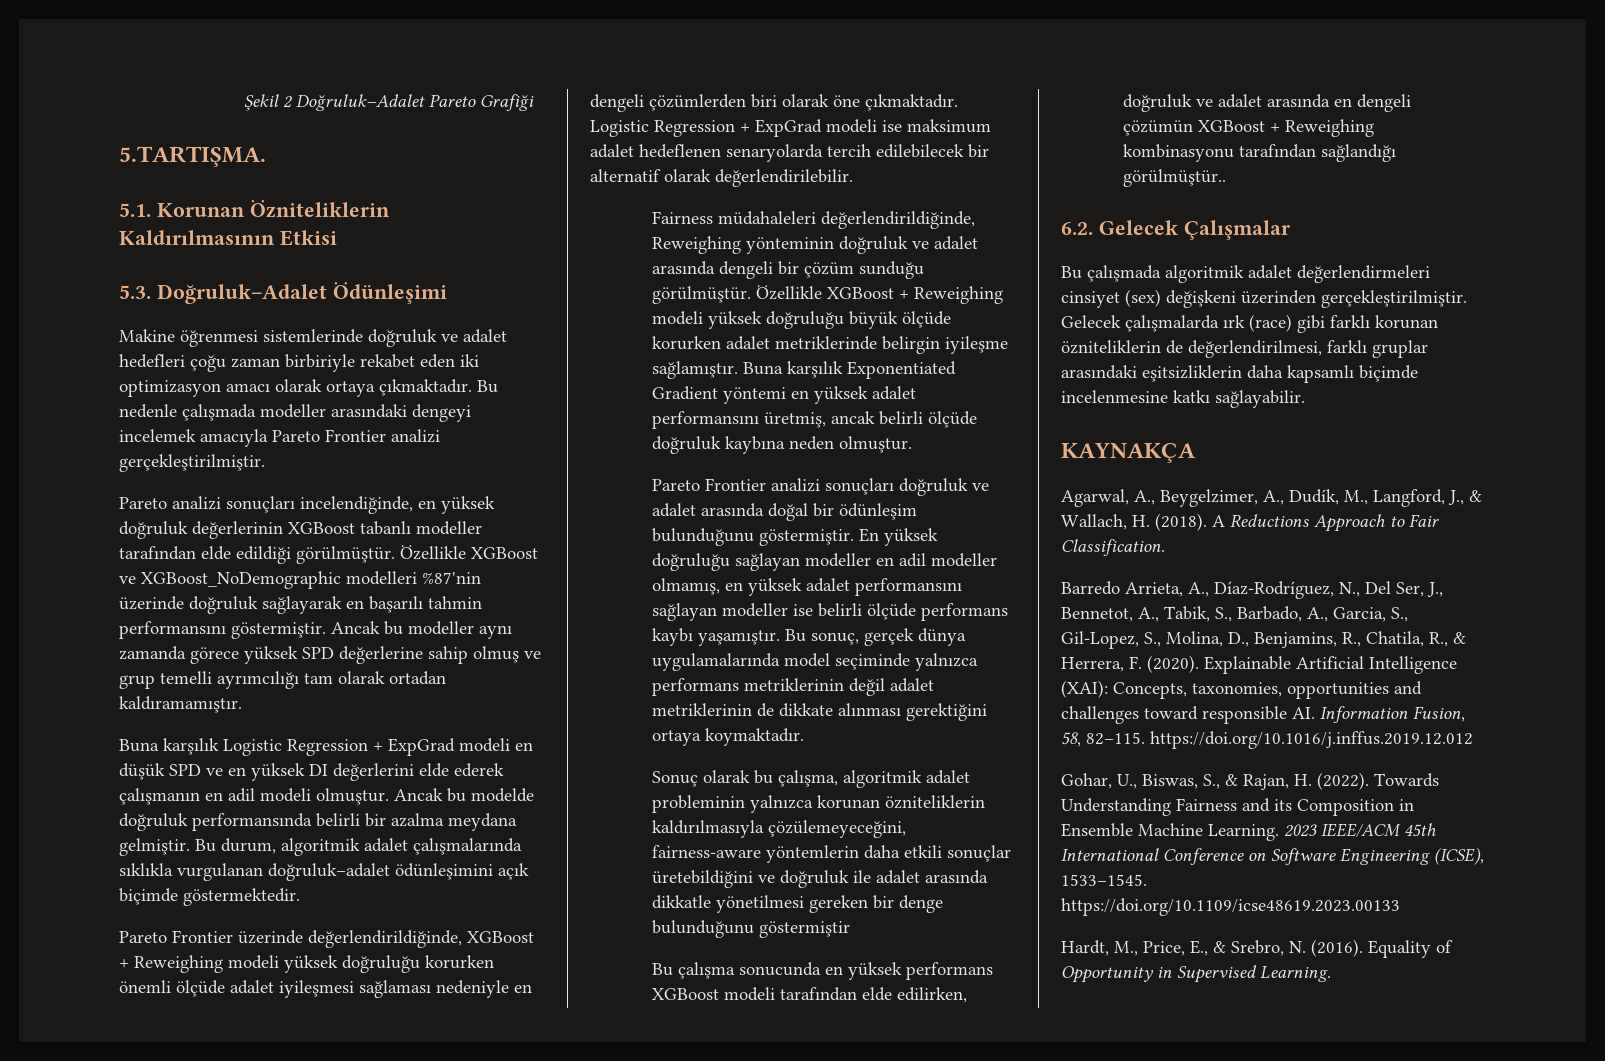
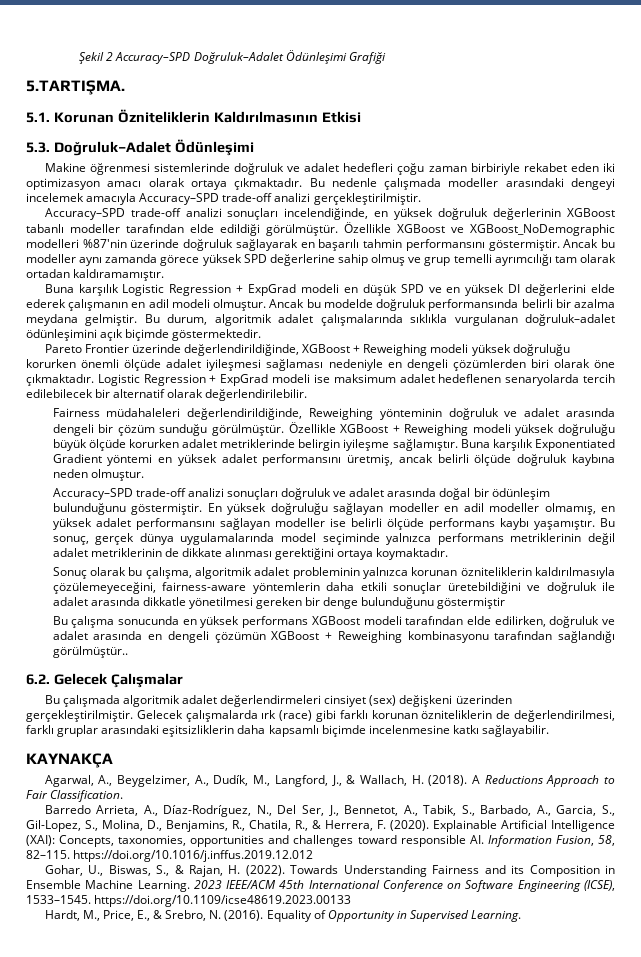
[295,94,476,111] Doğruluk–Adalet Pareto -> [115,50,347,64] Accuracy–SPD Doğruluk–Adalet Ödünleşimi
[272,429,386,442] Pareto Frontier -> [139,193,273,205] Accuracy–SPD trade-off
[119,497,167,509] Pareto -> [44,208,181,220] Accuracy–SPD trade-off
[652,478,767,491] Pareto Frontier -> [52,488,186,500] Accuracy–SPD trade-off

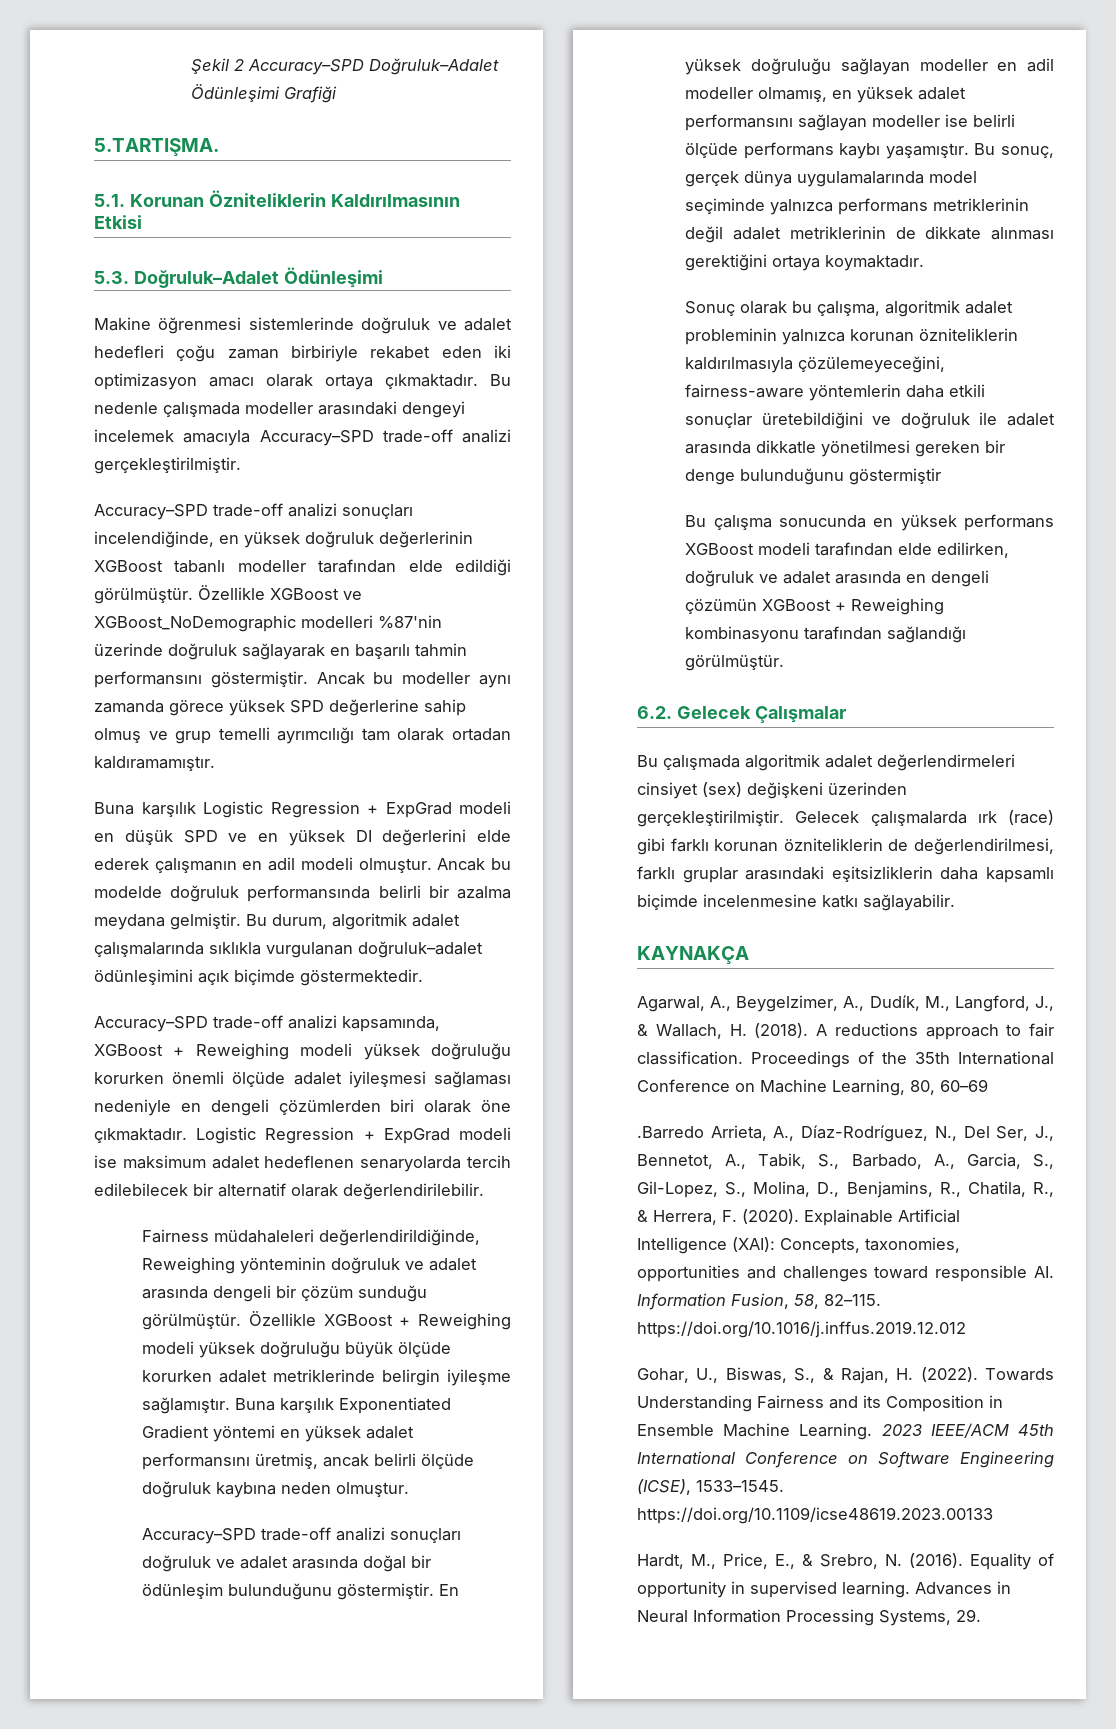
[44,344,300,356] Pareto Frontier üzerinde değerlendirildiğinde, -> [94,1015,440,1032] Accuracy–SPD trade-off analizi kapsamında,
[52,646,128,658] görülmüştür.. -> [685,655,785,671] görülmüştür.
[484,775,615,787] [26,790,124,802] [44,805,91,814] Reductions Approach to Fair Classification. // Barredo -> [834,1023,1054,1040] [637,1051,1054,1068] [637,1079,988,1096] [637,1126,704,1139] reductions approach to fair classification. Proceedings of the 35th International Conference on Machine Learning, 80, 60–69 // .Barredo
[327,910,522,922] Opportunity in Supervised Learning. -> [637,1581,1011,1598] [637,1609,981,1626] opportunity in supervised learning. Advances in Neural Information Processing Systems, 29.

